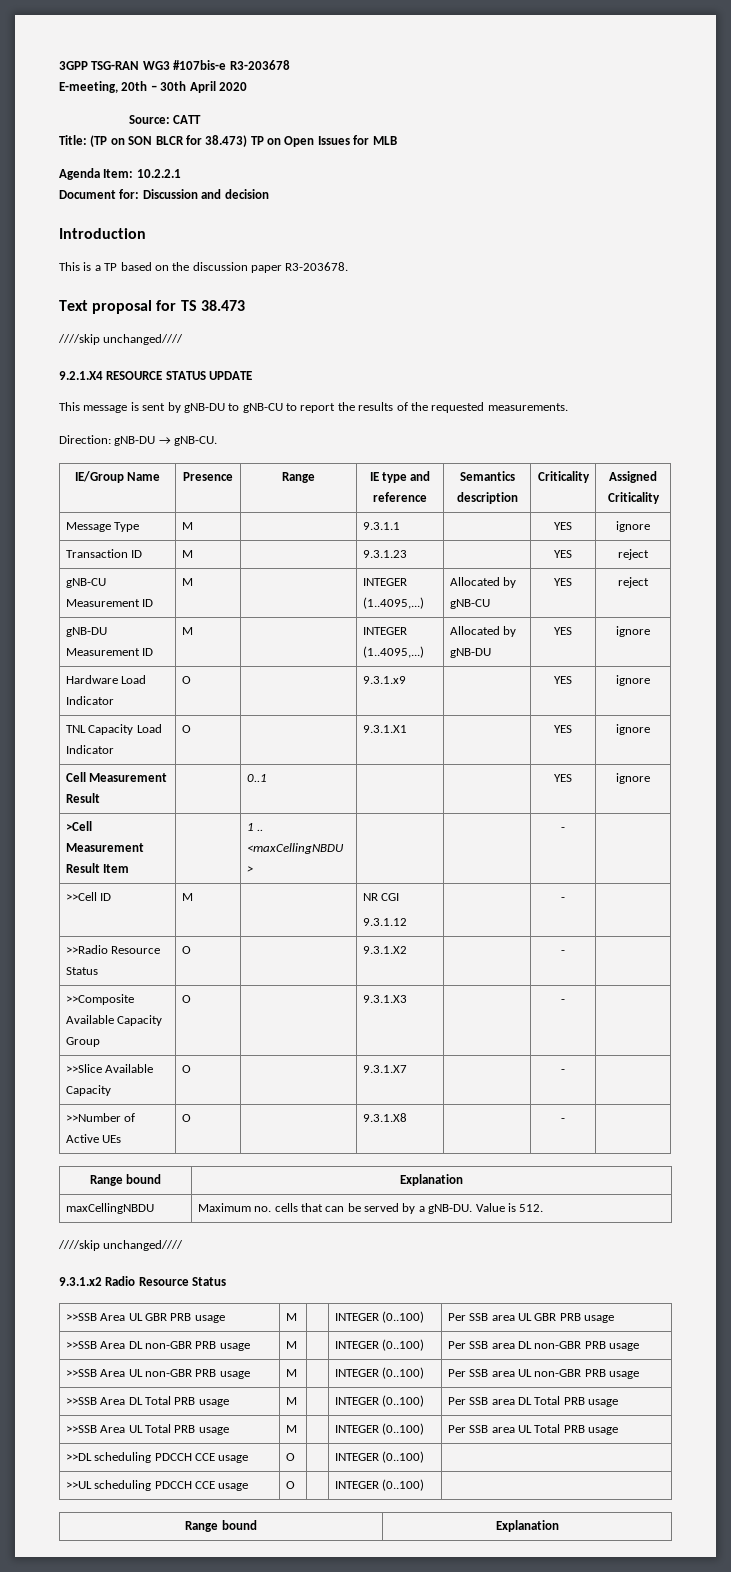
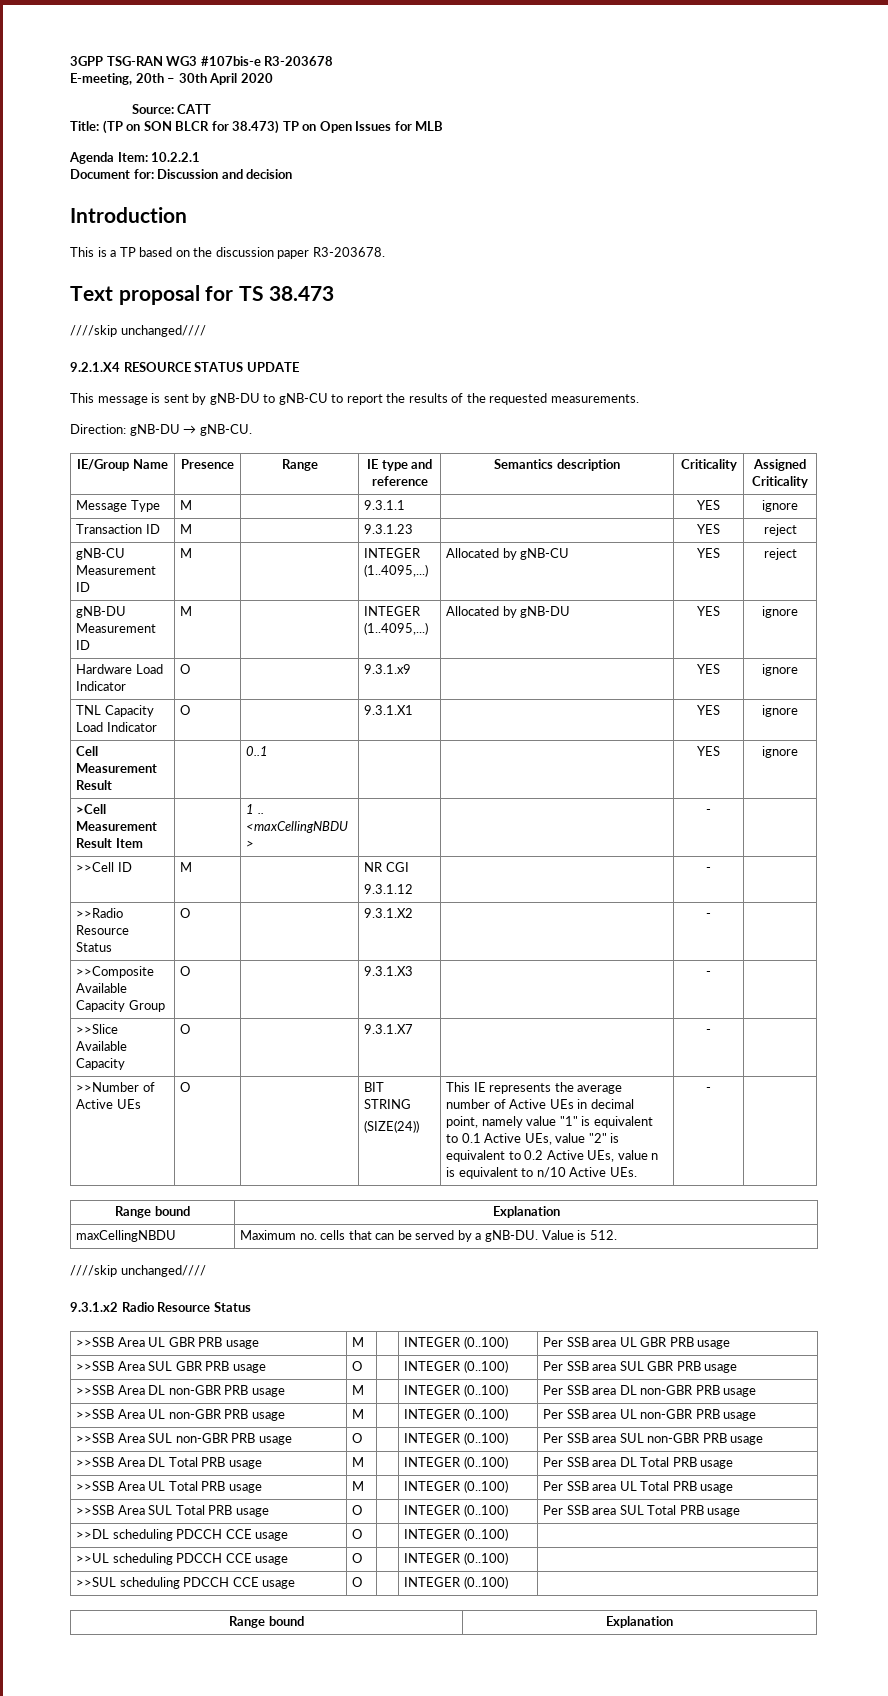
[362,1113,407,1122] 9.3.1.X8 | -> [364,1082,385,1092] [364,1099,412,1109] [364,1120,420,1133] [446,1082,623,1094] [446,1099,634,1109] [446,1116,653,1128] [446,1133,620,1145] [446,1150,659,1162] [446,1167,637,1179] BIT STRING // (SIZE(24)) | This IE represents the average number of Active UEs in decimal point, namely value "1" is equivalent to 0.1 Active UEs, value "2" is equivalent to 0.2 Active UEs, value n is equivalent to n/10 Active UEs.
(615, 1319) none -> [76,1361,266,1373] [352,1361,363,1371] [404,1360,508,1373] [543,1361,738,1373] // >>SSB Area SUL GBR PRB usage | O | | INTEGER (0..100) | Per SSB area SUL GBR PRB usage
(640, 1375) none -> [76,1433,292,1445] [352,1433,363,1443] [404,1432,508,1445] [543,1433,764,1445] // >>SSB Area SUL non-GBR PRB usage | O | | INTEGER (0..100) | Per SSB area SUL non-GBR PRB usage
(619, 1431) none -> [76,1505,269,1517] [352,1505,363,1515] [404,1504,508,1517] [543,1505,741,1517] // >>SSB Area SUL Total PRB usage | O | | INTEGER (0..100) | Per SSB area SUL Total PRB usage
(425, 1485) none -> [76,1577,296,1589] [352,1577,363,1587] [404,1576,508,1589] // >>SUL scheduling PDCCH CCE usage | O | | INTEGER (0..100) |

